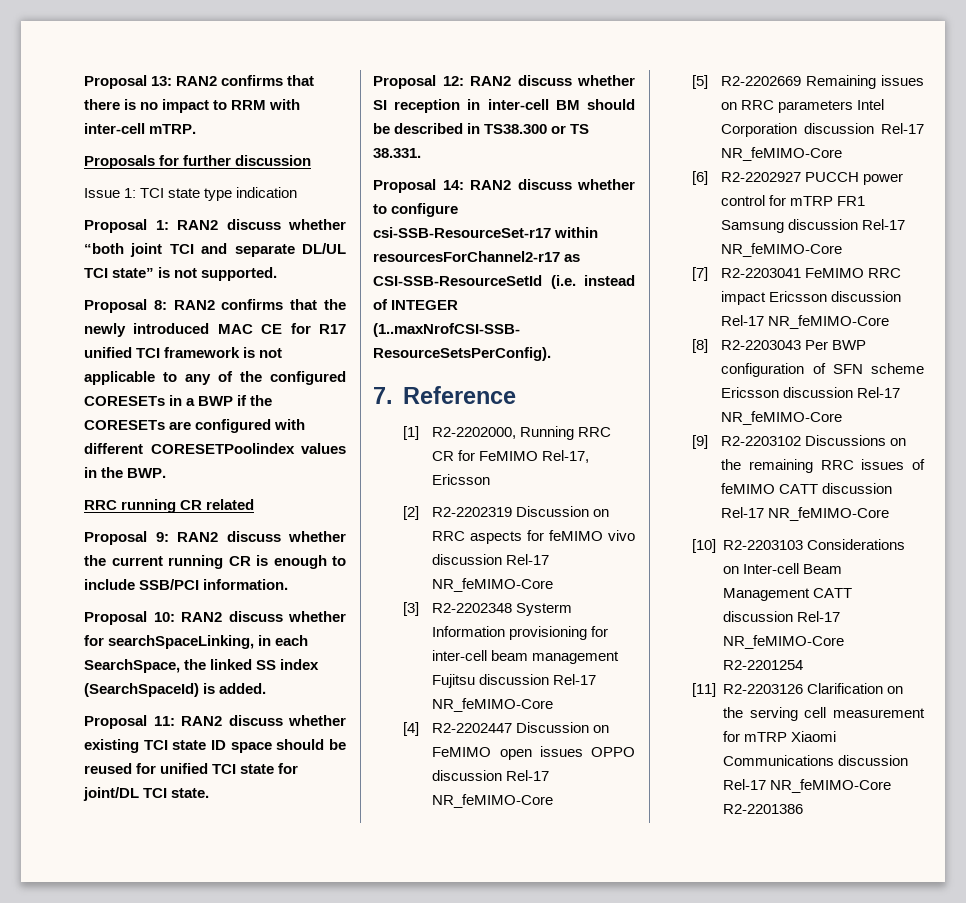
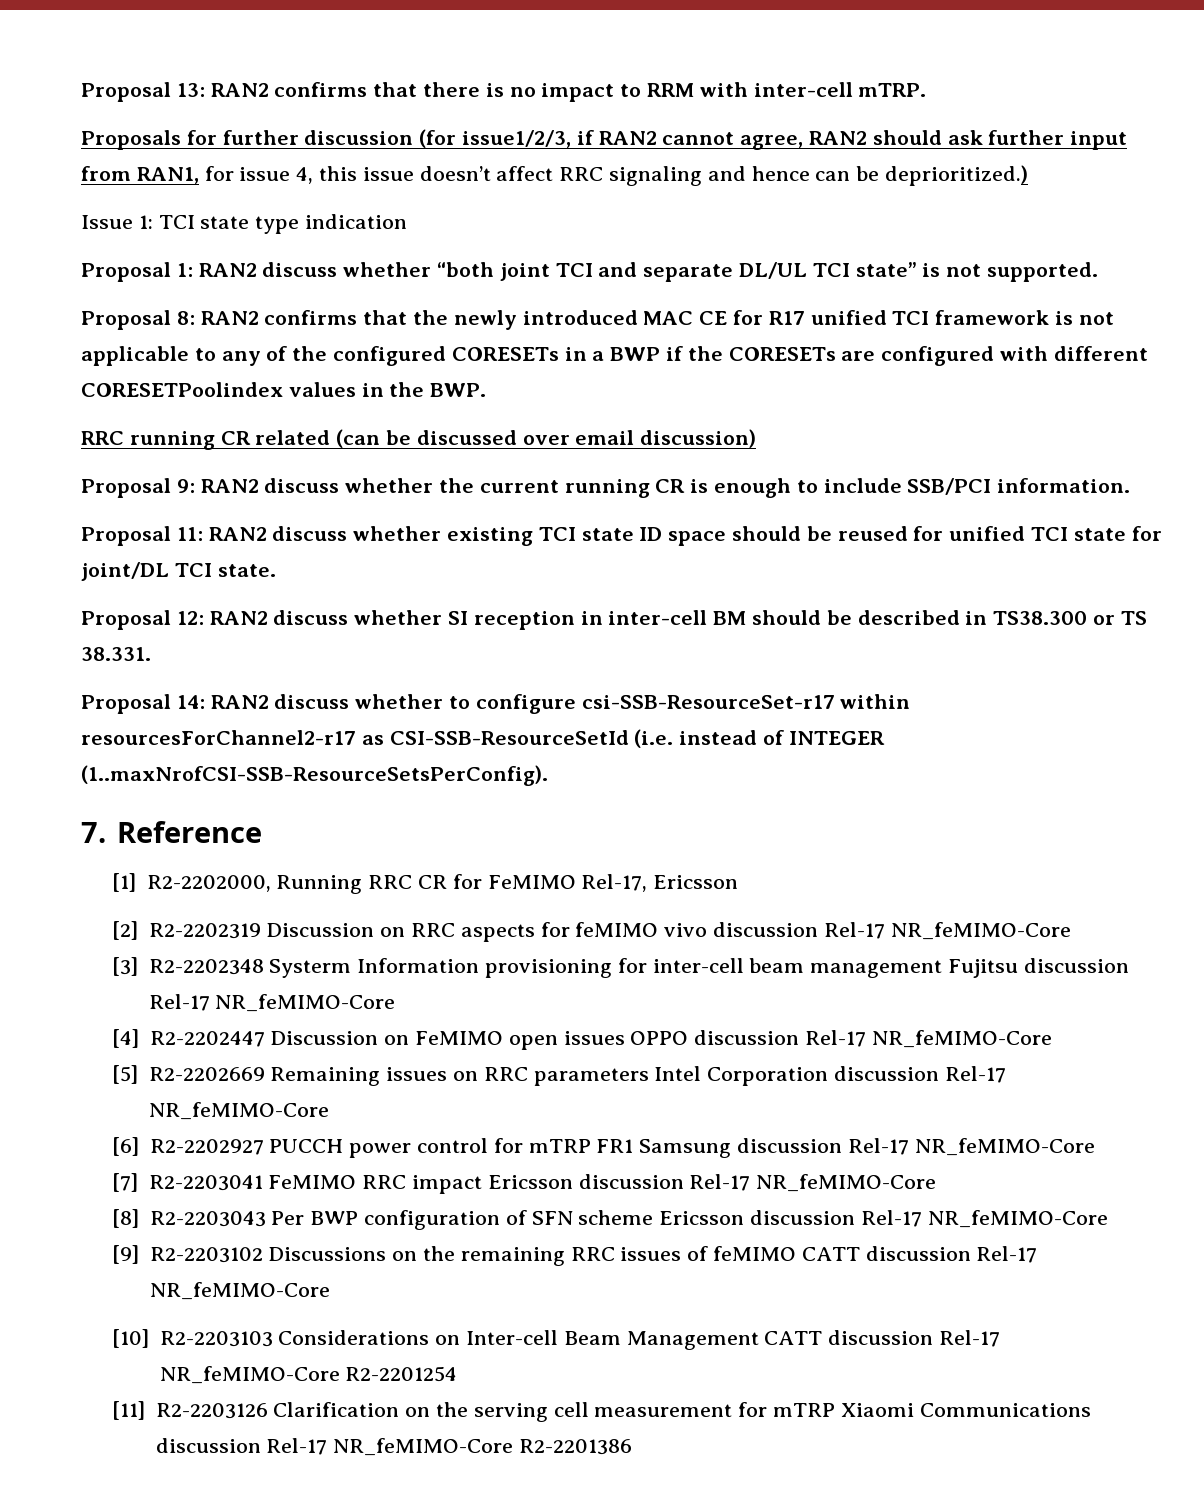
(312, 160) none -> [419,129,1128,150] [81,165,1029,186] (for issue1/2/3, if RAN2 cannot agree, RAN2 should ask further input from RAN1, for issue 4, this issue doesn’t affect RRC signaling and hence can be deprioritized.)
(255, 504) none -> [336,429,757,448] (can be discussed over email discussion)
[84,611,346,625] [84,635,309,649] [84,659,320,673] [84,683,267,697] // Proposal 10: RAN2 discuss whether for searchSpaceLinking, in each SearchSpace, the linked SS index (SearchSpaceId) is added. -> (1131, 485) none

